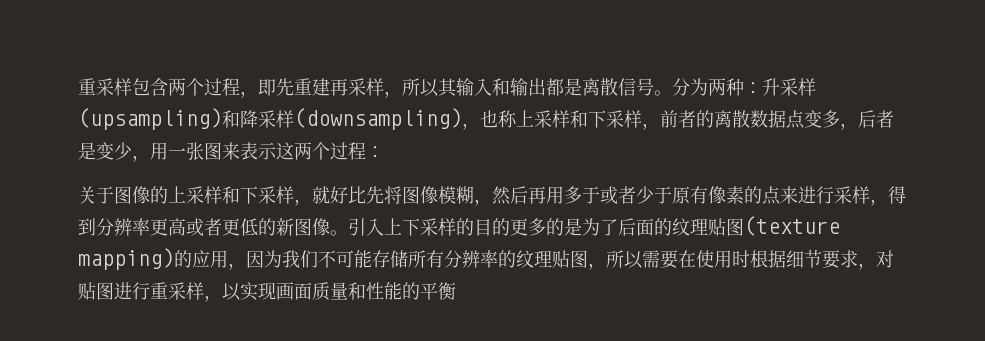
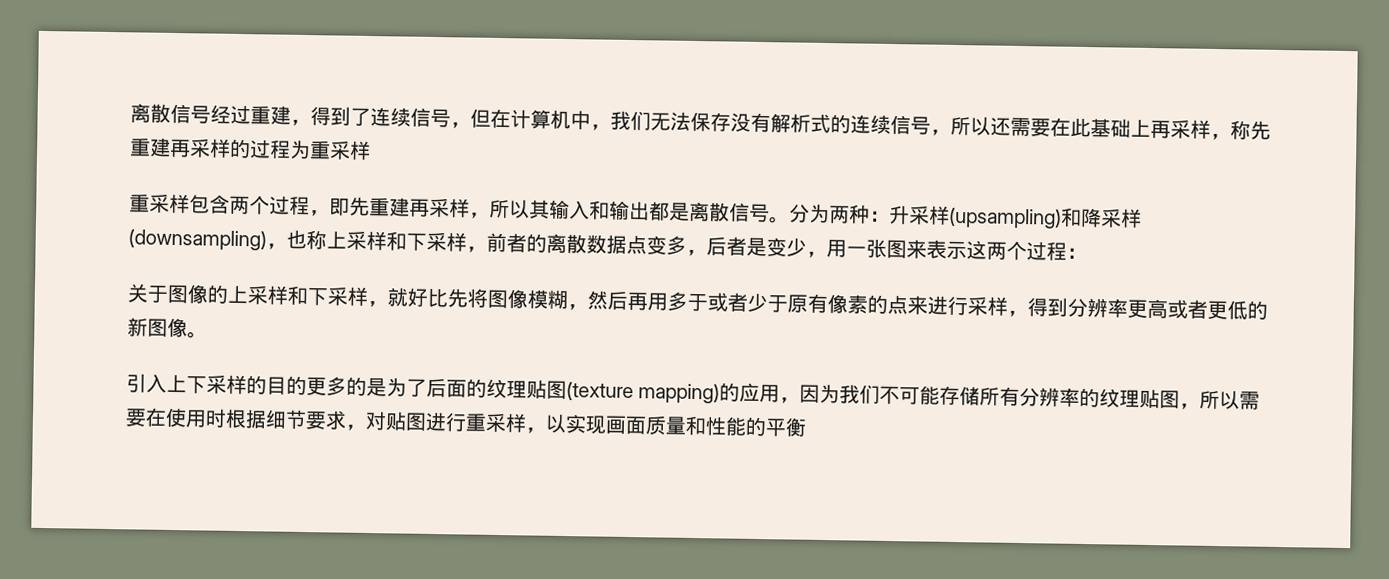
(78, 86) none -> [130,103,1271,141] [129,137,371,161] 离散信号经过重建，得到了连续信号，但在计算机中，我们无法保存没有解析式的连续信号，所以还需要在此基础上再采样，称先重建再采样的过程为重采样 //
(348, 233) none -> (208, 335) //

